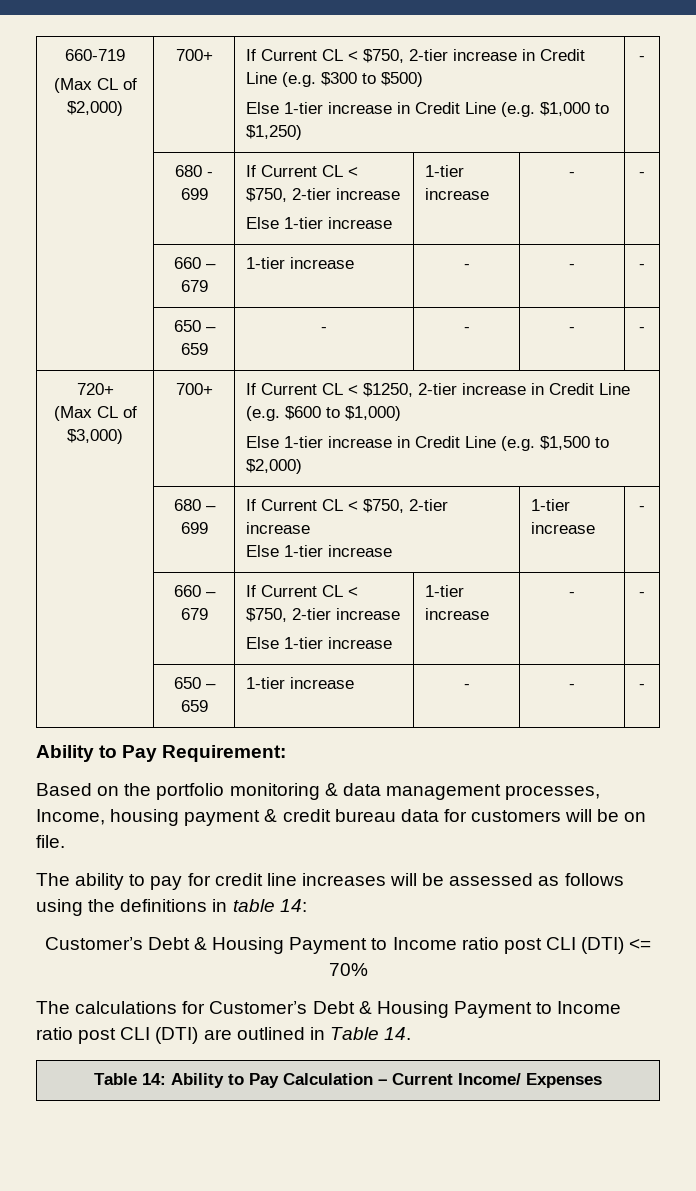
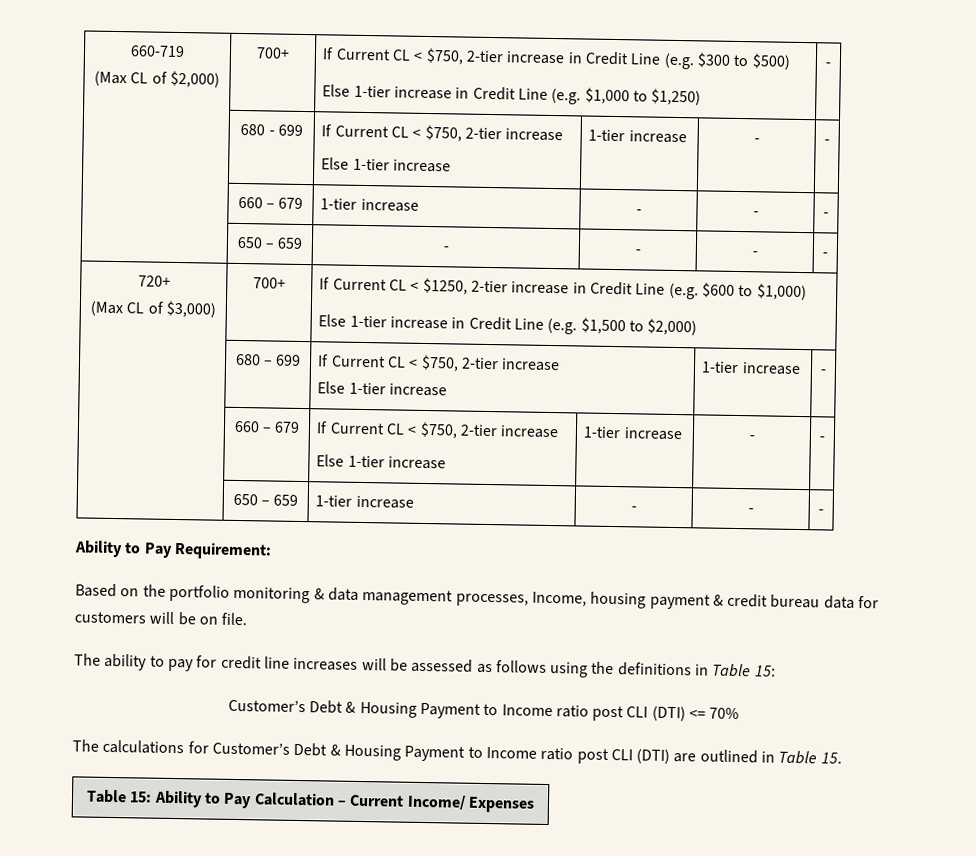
[232,899,307,912] table 14: -> [712,663,776,678] Table 15:
[384,1027,412,1040] [94,1073,166,1085] 14. // Table 14: -> [820,752,842,764] [86,789,153,804] 15. // Table 15:

